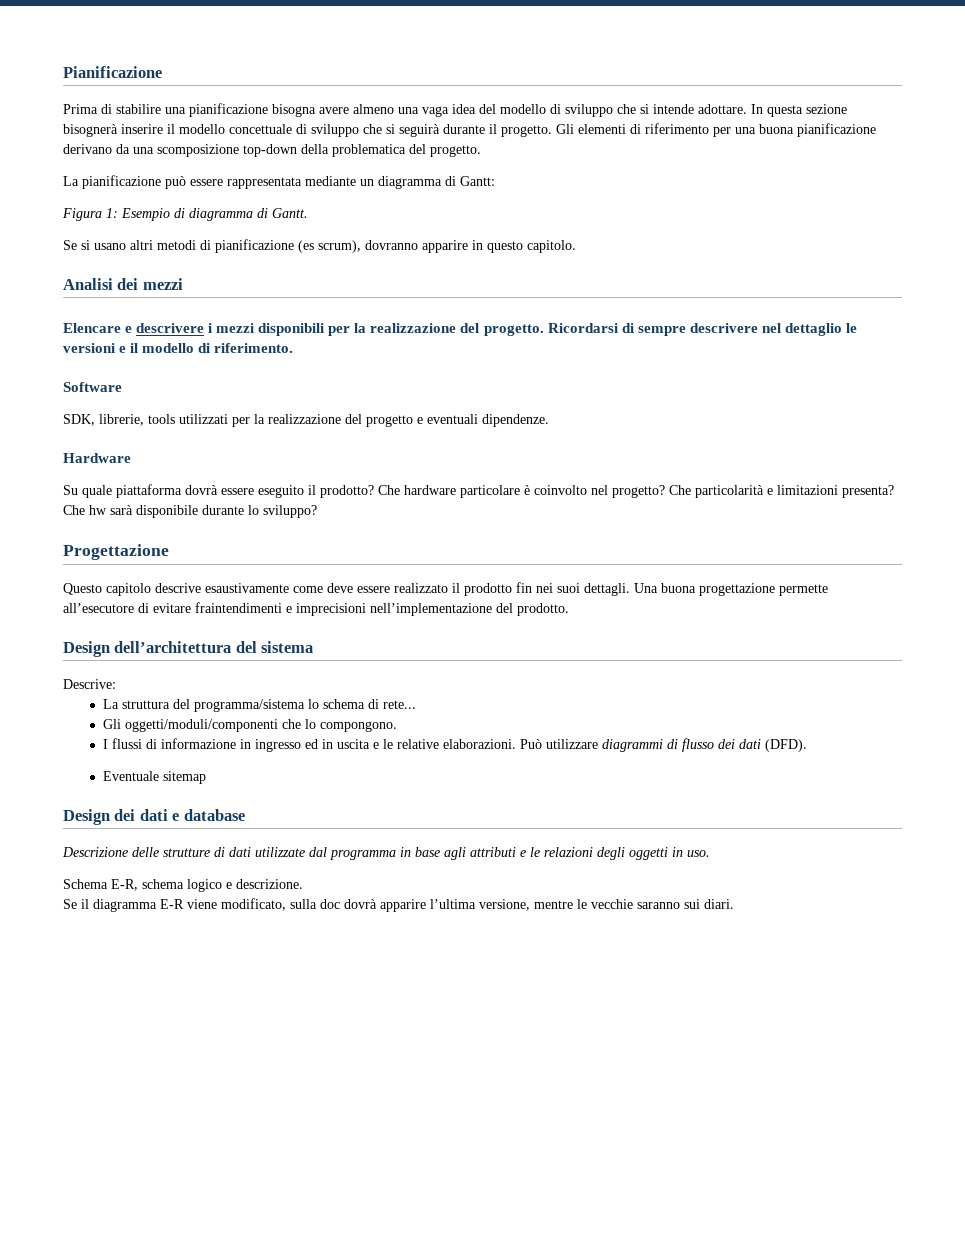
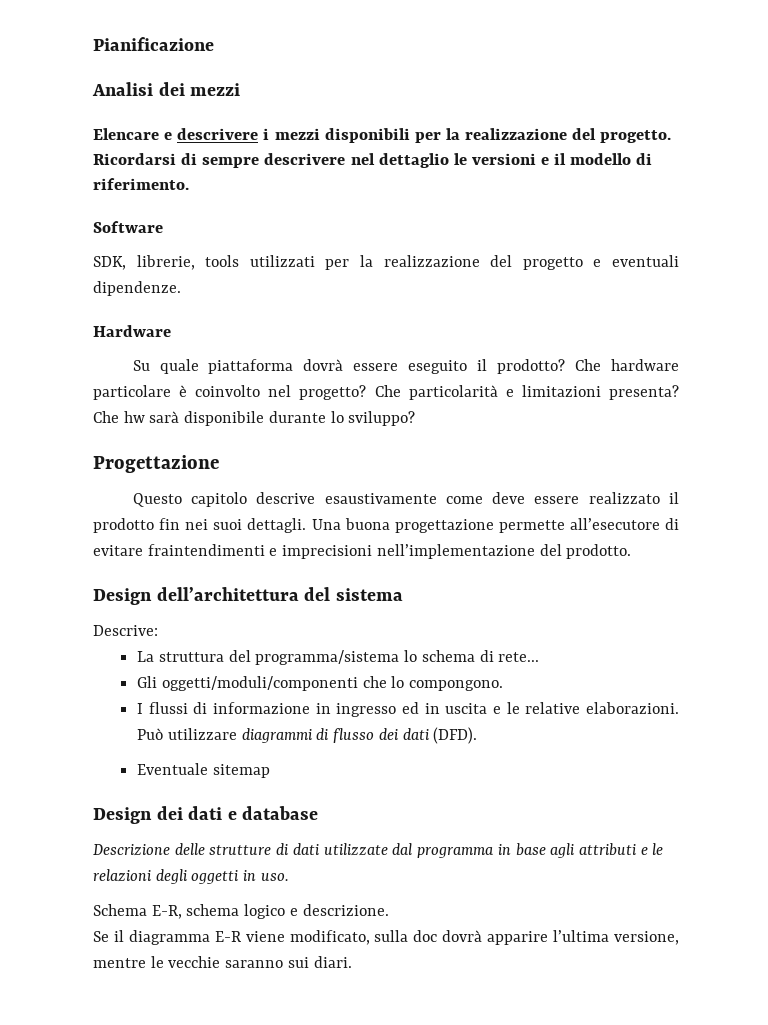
[63,103,847,117] [63,123,876,137] [63,144,481,157] [63,175,495,189] [62,208,308,221] [63,239,576,253] // Prima di stabilire una pianificazione bisogna avere almeno una vaga idea del modello di sviluppo che si intende adottare. In questa sezione bisognerà inserire il modello concettuale di sviluppo che si seguirà durante il progetto. Gli elementi di riferimento per una buona pianificazione derivano da una scomposizione top-down della problematica del progetto. // La pianificazione può essere rappresentata mediante un diagramma di Gantt: // Figura 1: Esempio di diagramma di Gantt. // Se si usano altri metodi di pianificazione (es scrum), dovranno apparire in questo capitolo. -> (214, 44) none

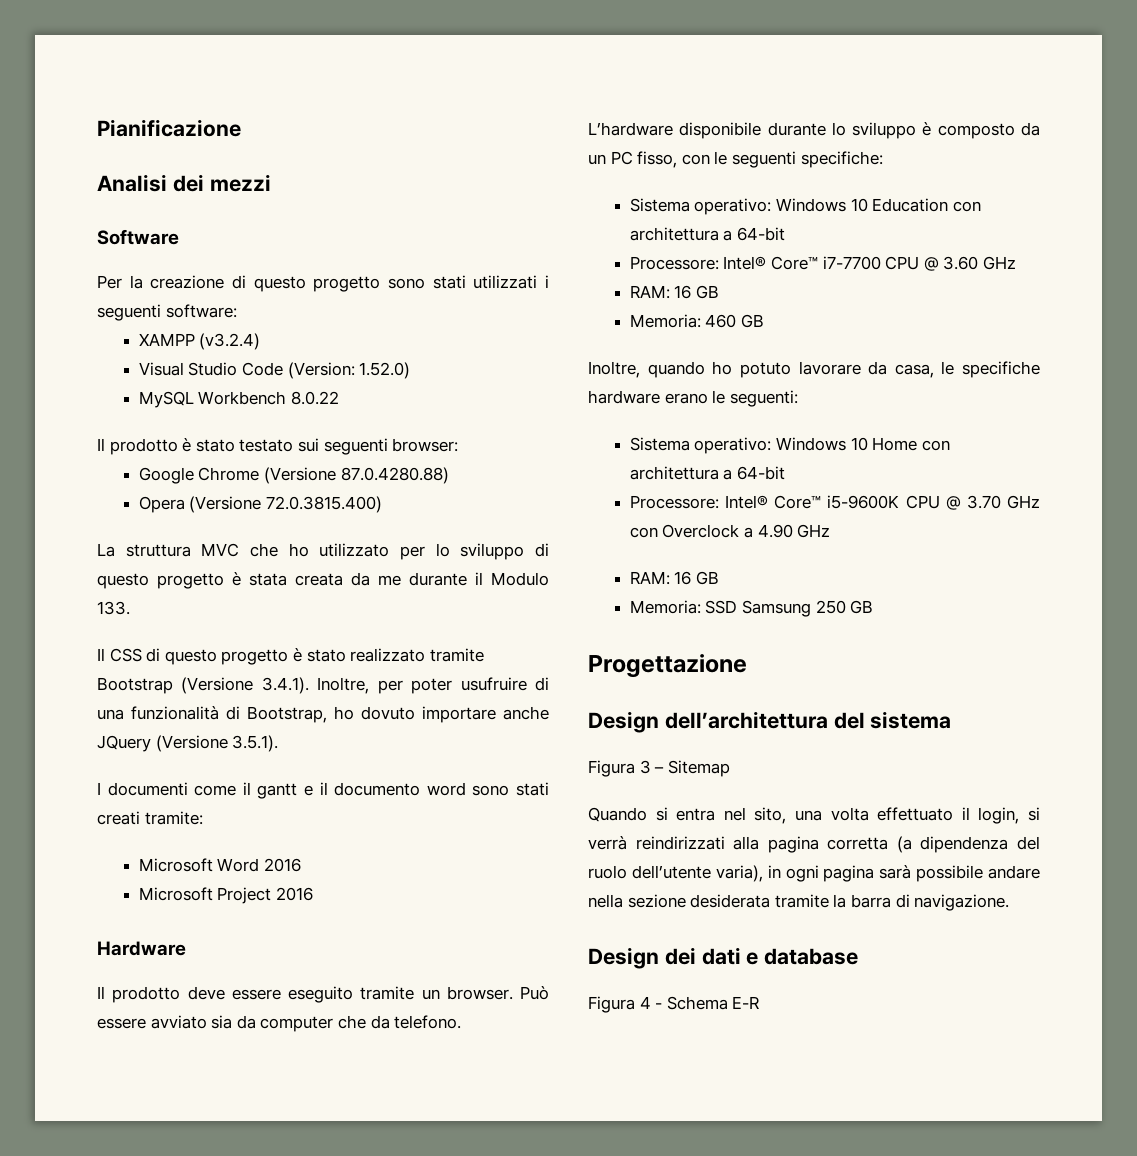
[93,128,672,143] [93,153,653,168] [93,178,189,190] [93,221,163,233] [93,255,680,270] [93,281,181,296] [93,325,171,337] [132,359,680,374] [93,385,679,400] [93,411,416,426] [93,455,219,473] [132,492,680,507] [93,518,680,533] [93,544,632,559] [93,587,403,605] [93,625,158,636] [137,650,540,665] [137,676,504,691] [137,702,679,717] [137,727,478,744] [137,763,270,778] Elencare e descrivere i mezzi disponibili per la realizzazione del progetto. Ricordarsi di sempre descrivere nel dettaglio le versioni e il modello di riferimento. // Software // SDK, librerie, tools utilizzati per la realizzazione del progetto e eventuali dipendenze. // Hardware // Su quale piattaforma dovrà essere eseguito il prodotto? Che hardware particolare è coinvolto nel progetto? Che particolarità e limitazioni presenta? Che hw sarà disponibile durante lo sviluppo? // Progettazione // Questo capitolo descrive esaustivamente come deve essere realizzato il prodotto fin nei suoi dettagli. Una buona progettazione permette all’esecutore di evitare fraintendimenti e imprecisioni nell’implementazione del prodotto. // Design dell’architettura del sistema // Descrive: // La struttura del programma/sistema lo schema di rete... // Gli oggetti/moduli/componenti che lo compongono. // I flussi di informazione in ingresso ed in uscita e le relative elaborazioni. Può utilizzare diagrammi di flusso dei dati (DFD). // Eventuale sitemap -> [97,229,179,245] [97,275,549,292] [97,304,237,321] [138,333,261,350] [138,362,411,379] [138,391,340,408] [97,438,459,455] [138,467,449,484] [138,496,383,513] [97,543,549,560] [97,572,549,589] [97,601,130,615] [97,648,484,665] [97,677,549,694] [97,706,549,723] [97,735,279,752] [97,782,549,799] [97,811,203,825] [138,858,302,872] [138,887,314,904] [97,941,186,956] [97,986,549,1003] [97,1015,462,1032] [588,122,1040,139] [588,151,883,168] [629,198,981,215] [629,227,786,241] [629,256,1017,271] [629,285,720,299] [629,314,765,328] [588,361,1040,378] [588,390,798,407] [629,437,950,454] [629,466,786,480] [629,495,1040,510] [629,524,831,538] [629,571,720,585] [629,600,874,617] [588,654,747,678] [588,711,952,733] [588,760,730,777] [588,807,1040,824] [588,836,1040,853] [588,865,1040,882] [588,894,1010,911] Software // Per la creazione di questo progetto sono stati utilizzati i seguenti software: // XAMPP (v3.2.4) // Visual Studio Code (Version: 1.52.0) // MySQL Workbench 8.0.22 // Il prodotto è stato testato sui seguenti browser: // Google Chrome (Versione 87.0.4280.88) // Opera (Versione 72.0.3815.400) // La struttura MVC che ho utilizzato per lo sviluppo di questo progetto è stata creata da me durante il Modulo 133. // Il CSS di questo progetto è stato realizzato tramite Bootstrap (Versione 3.4.1). Inoltre, per poter usufruire di una funzionalità di Bootstrap, ho dovuto importare anche JQuery (Versione 3.5.1). // I documenti come il gantt e il documento word sono stati creati tramite: // Microsoft Word 2016 // Microsoft Project 2016 // Hardware // Il prodotto deve essere eseguito tramite un browser. Può essere avviato sia da computer che da telefono. L’hardware disponibile durante lo sviluppo è composto da un PC fisso, con le seguenti specifiche: // Sistema operativo: Windows 10 Education con architettura a 64-bit // Processore: Intel® Core™ i7-7700 CPU @ 3.60 GHz // RAM: 16 GB // Memoria: 460 GB // Inoltre, quando ho potuto lavorare da casa, le specifiche hardware erano le seguenti: // Sistema operativo: Windows 10 Home con architettura a 64-bit // Processore: Intel® Core™ i5-9600K CPU @ 3.70 GHz con Overclock a 4.90 GHz // RAM: 16 GB // Memoria: SSD Samsung 250 GB // Progettazione // Design dell’architettura del sistema // Figura 3 – Sitemap // Quando si entra nel sito, una volta effettuato il login, si verrà reindirizzati alla pagina corretta (a dipendenza del ruolo dell’utente varia), in ogni pagina sarà possibile andare nella sezione desiderata tramite la barra di navigazione.
[93,843,664,858] [93,869,289,884] [93,904,389,919] [93,930,680,945] [93,956,352,968] Descrizione delle strutture di dati utilizzate dal programma in base agli attributi e le relazioni degli oggetti in uso. // Schema E-R, schema logico e descrizione. // Se il diagramma E-R viene modificato, sulla doc dovrà apparire l’ultima versione, mentre le vecchie saranno sui diari. -> [588,996,760,1013] Figura 4 - Schema E-R

